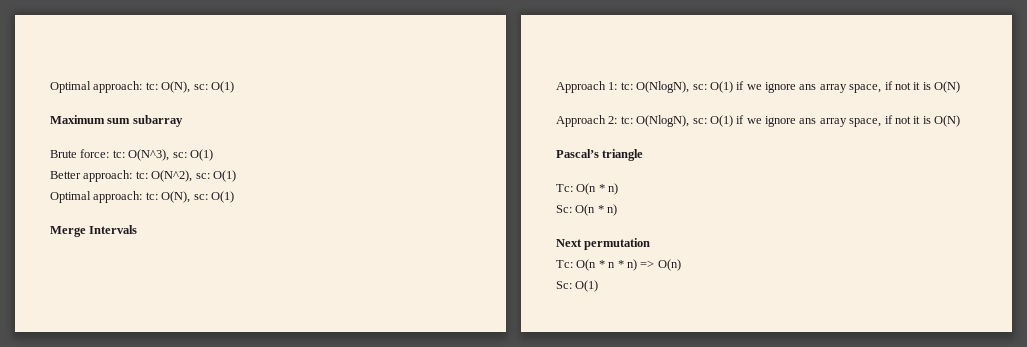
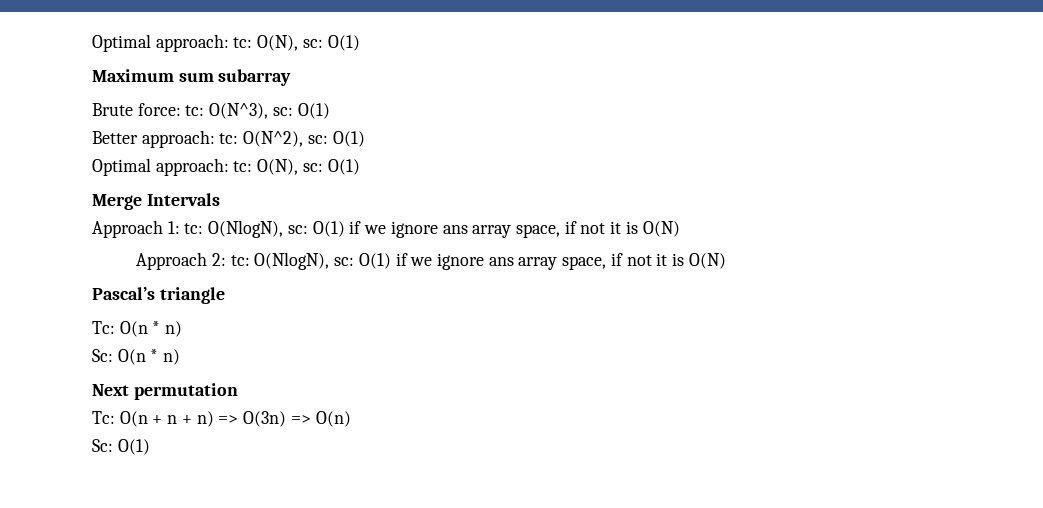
[598,259,637,271] * n * n) -> [152,411,287,427] + n + n) => O(3n)

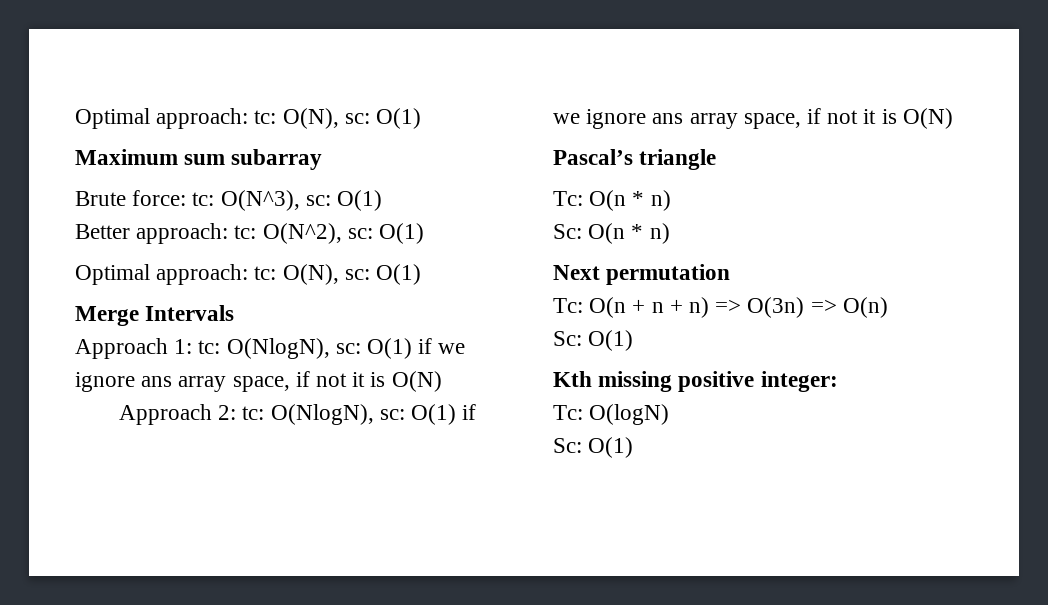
(150, 447) none -> [553,371,838,392] [553,404,670,425] [553,437,634,458] // Kth missing positive integer: // Tc: O(logN) // Sc: O(1)

